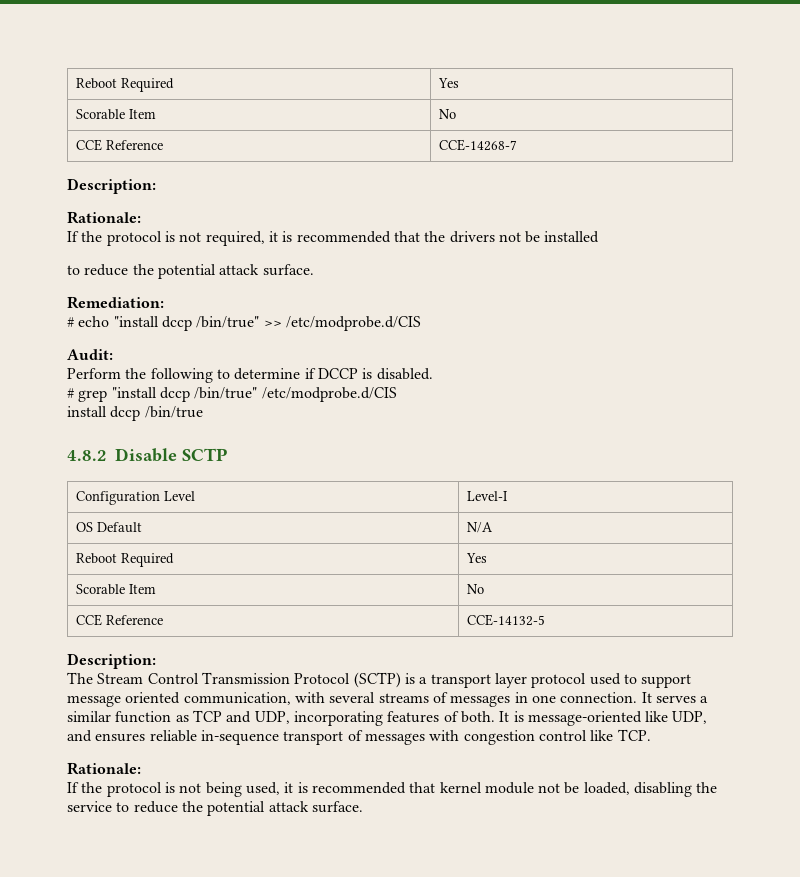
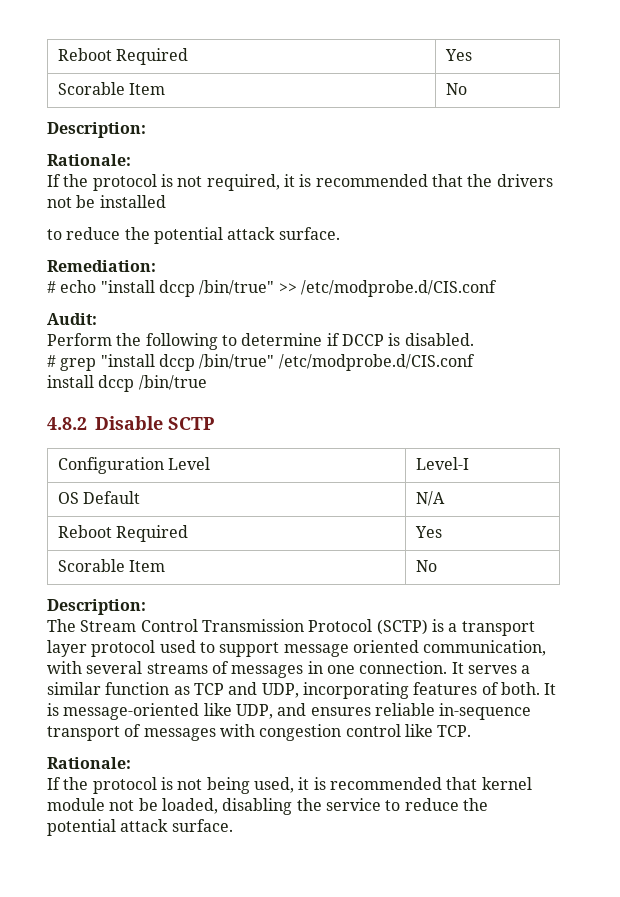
[75,78,174,92] [437,78,459,88] [75,109,156,120] [438,109,456,119] [75,139,163,151] [438,139,517,151] Reboot Required | Yes // Scorable Item | No // CCE Reference | CCE-14268-7 -> [57,48,189,65] [444,49,472,61] [57,82,166,95] [445,83,467,95] Reboot Required | Yes // Scorable Item | No
[285,316,421,331] /etc/modprobe.d/CIS -> [300,280,497,297] /etc/modprobe.d/CIS.conf
[261,387,397,402] /etc/modprobe.d/CIS -> [278,354,475,371] /etc/modprobe.d/CIS.conf
[75,614,163,626] [466,614,545,626] // CCE Reference | CCE-14132-5 -> (437, 566) none

